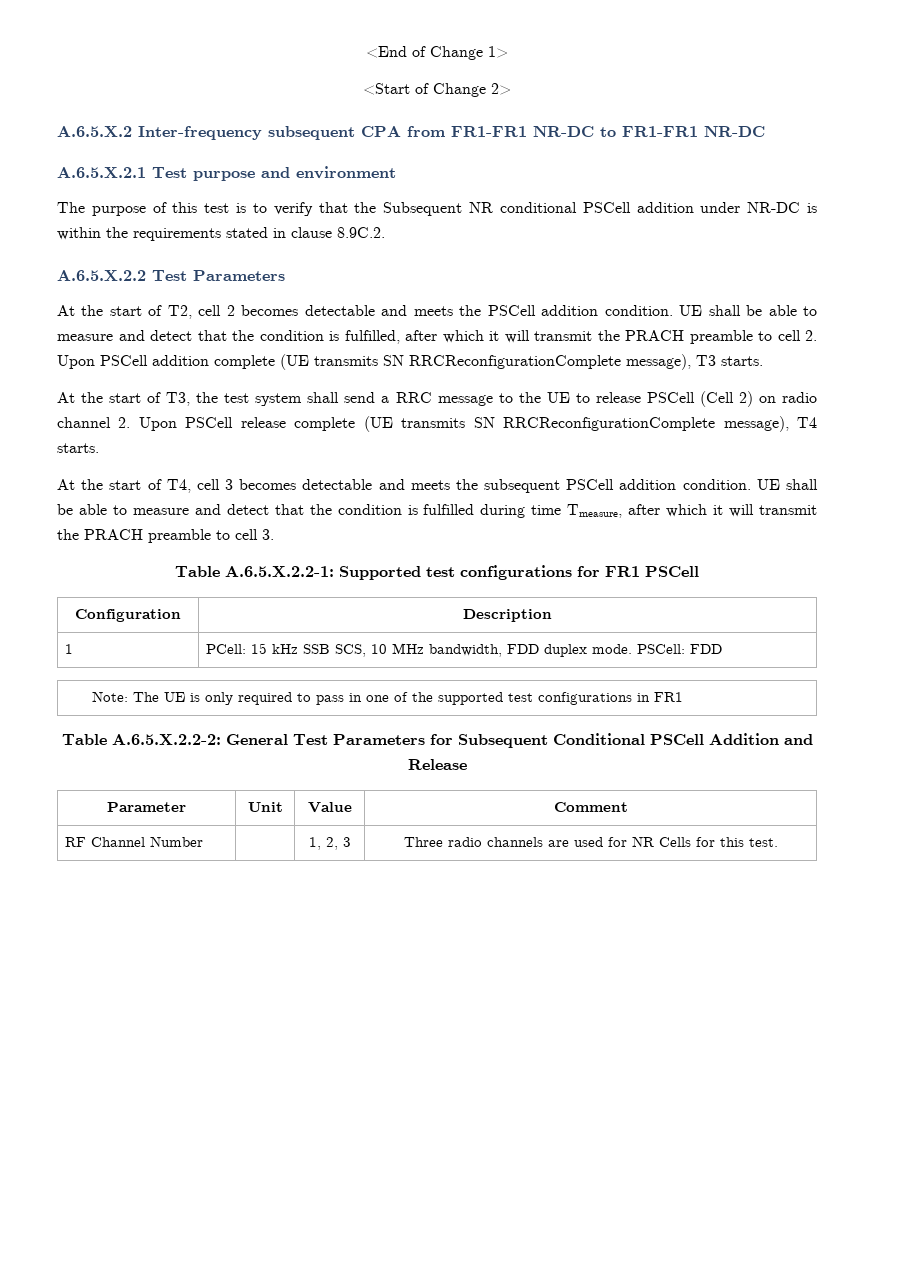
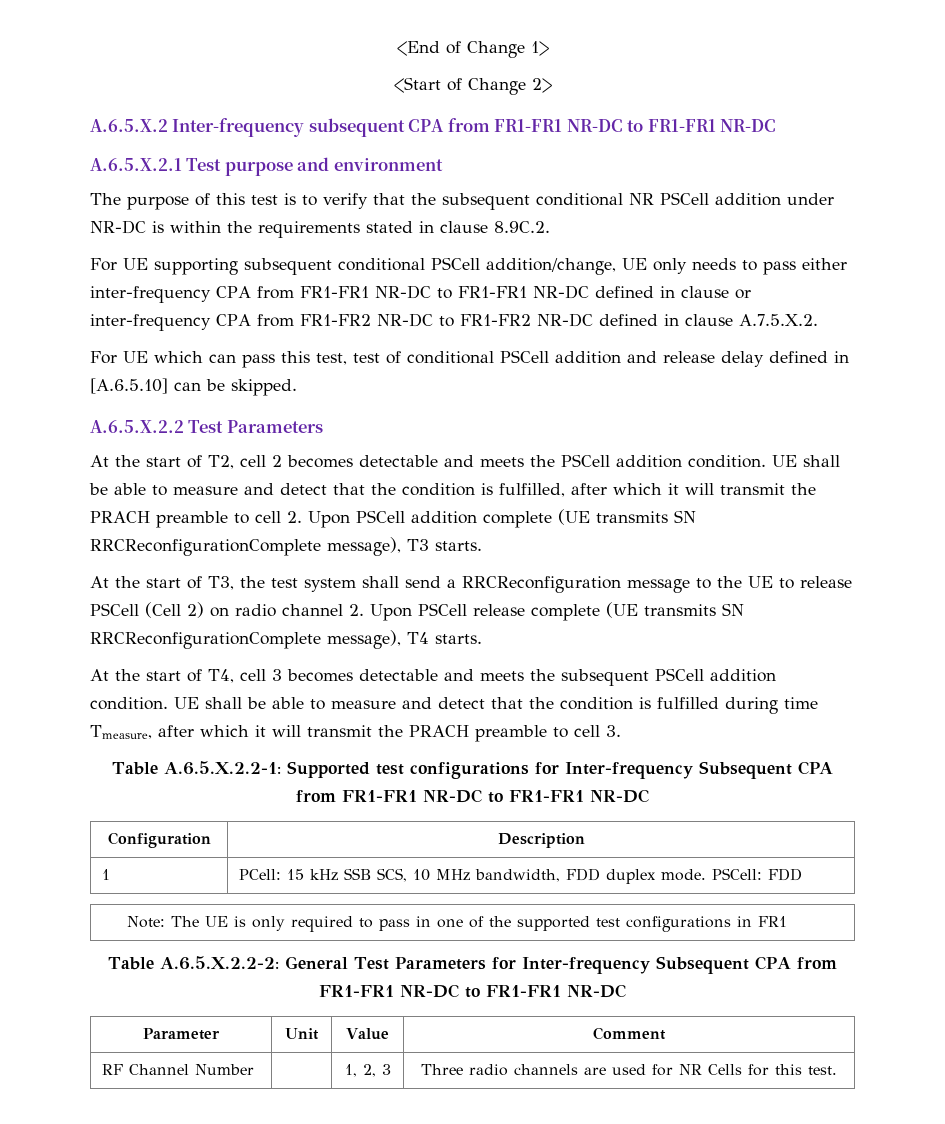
[383,202,577,216] Subsequent NR conditional -> [442,193,654,210] subsequent conditional NR
(385, 232) none -> [90,257,847,275] [90,285,751,303] [90,313,818,331] [90,350,849,368] [90,378,297,396] // For UE supporting subsequent conditional PSCell addition/change, UE only needs to pass either inter-frequency CPA from FR1-FR1 NR-DC to FR1-FR1 NR-DC defined in clause or inter-frequency CPA from FR1-FR2 NR-DC to FR1-FR2 NR-DC defined in clause A.7.5.X.2. // For UE which can pass this test, test of conditional PSCell addition and release delay defined in [A.6.5.10] can be skipped.
[395,392,432,403] RRC -> [462,576,621,593] RRCReconfiguration
[605,566,699,577] FR1 PSCell -> [564,761,834,779] [296,789,649,803] Inter-frequency Subsequent CPA from FR1-FR1 NR-DC to FR1-FR1 NR-DC
[457,733,813,748] [407,759,467,770] Subsequent Conditional PSCell Addition and Release -> [521,956,837,974] [319,984,626,998] Inter-frequency Subsequent CPA from FR1-FR1 NR-DC to FR1-FR1 NR-DC

